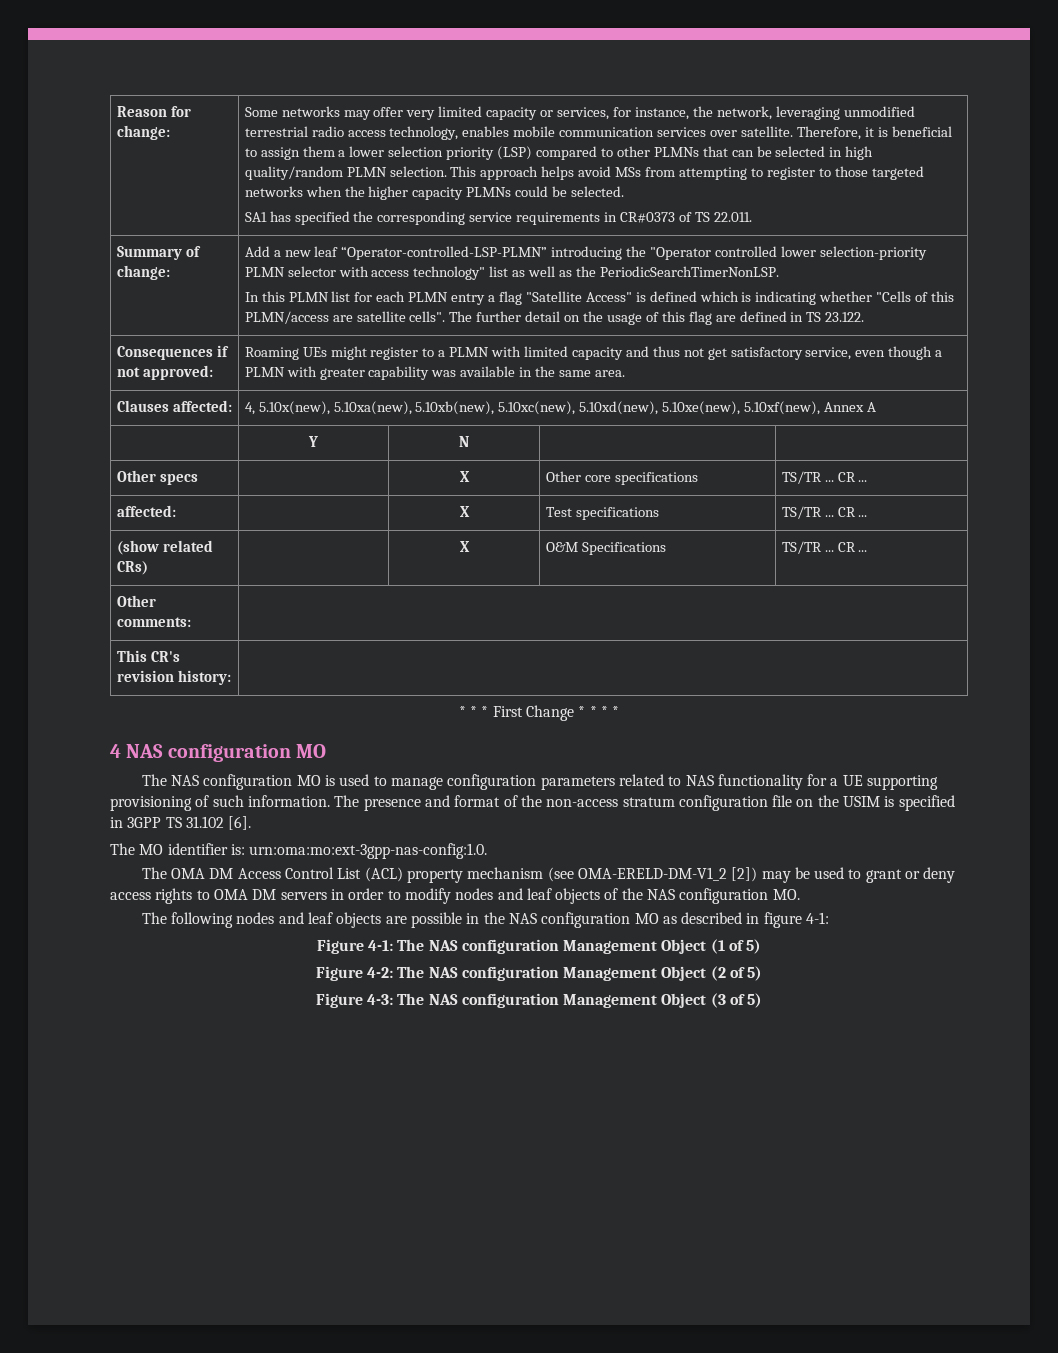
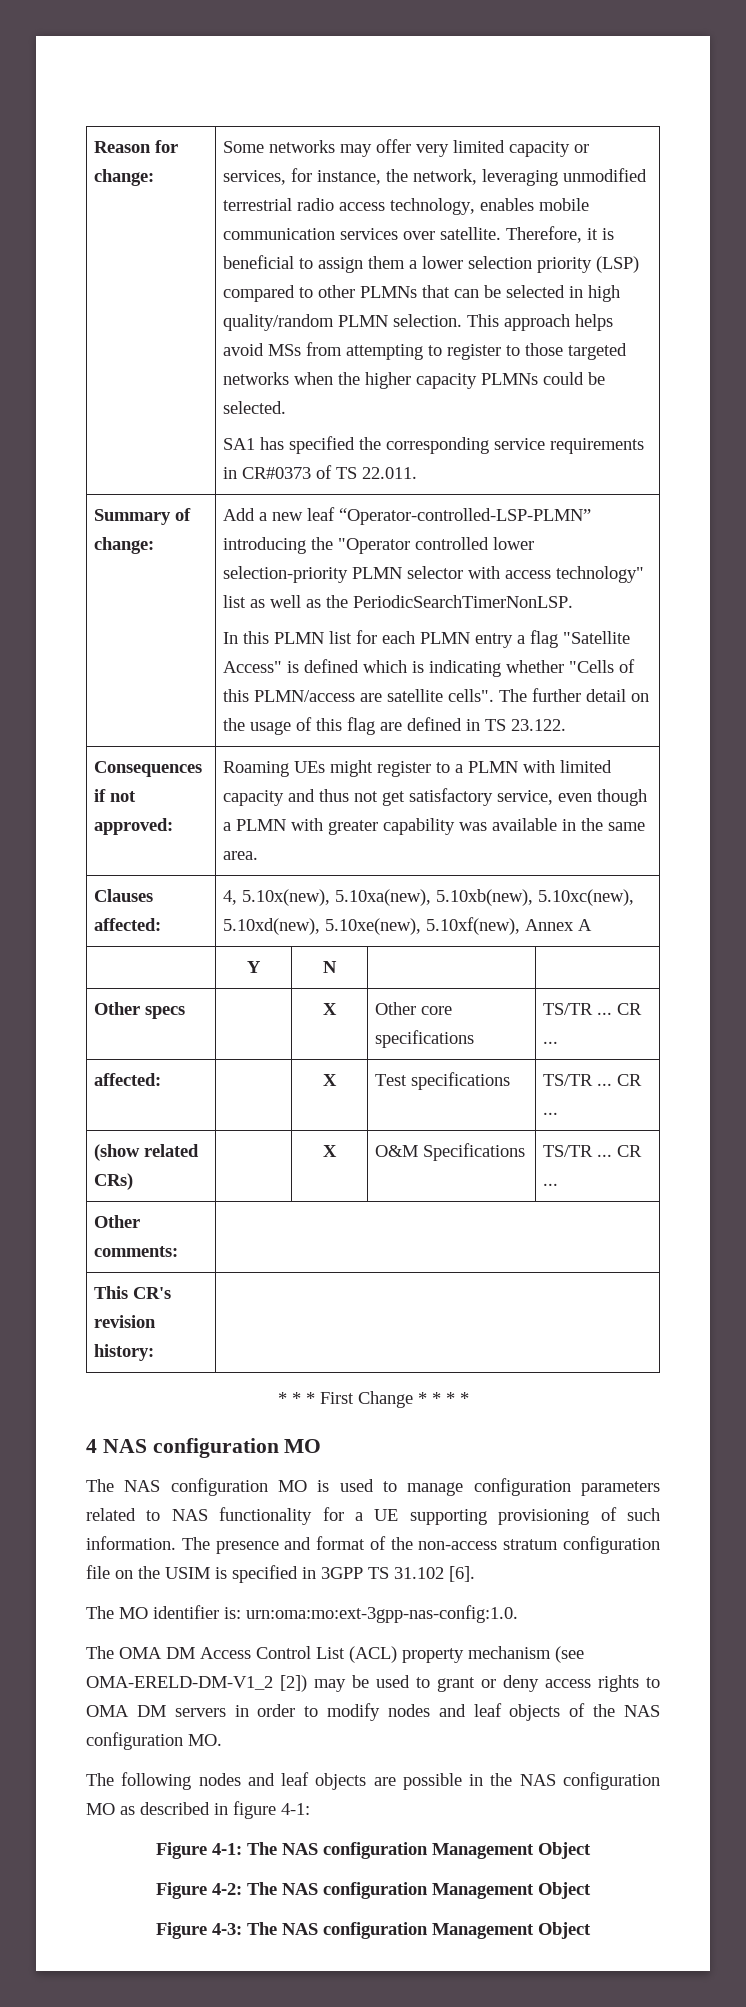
[710,939,762,954] (1 of 5) -> (591, 1850) none
[710,966,763,981] (2 of 5) -> (591, 1890) none
[710,993,763,1008] (3 of 5) -> (591, 1930) none

